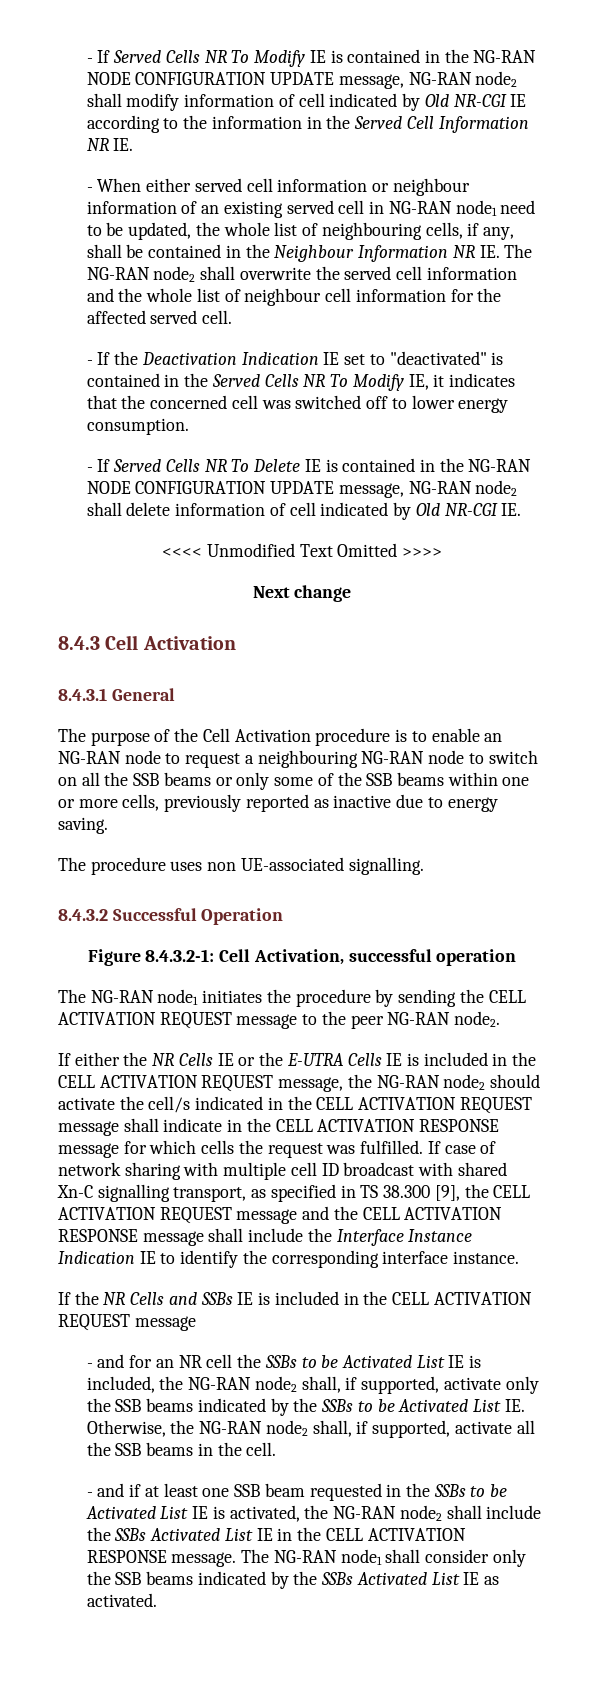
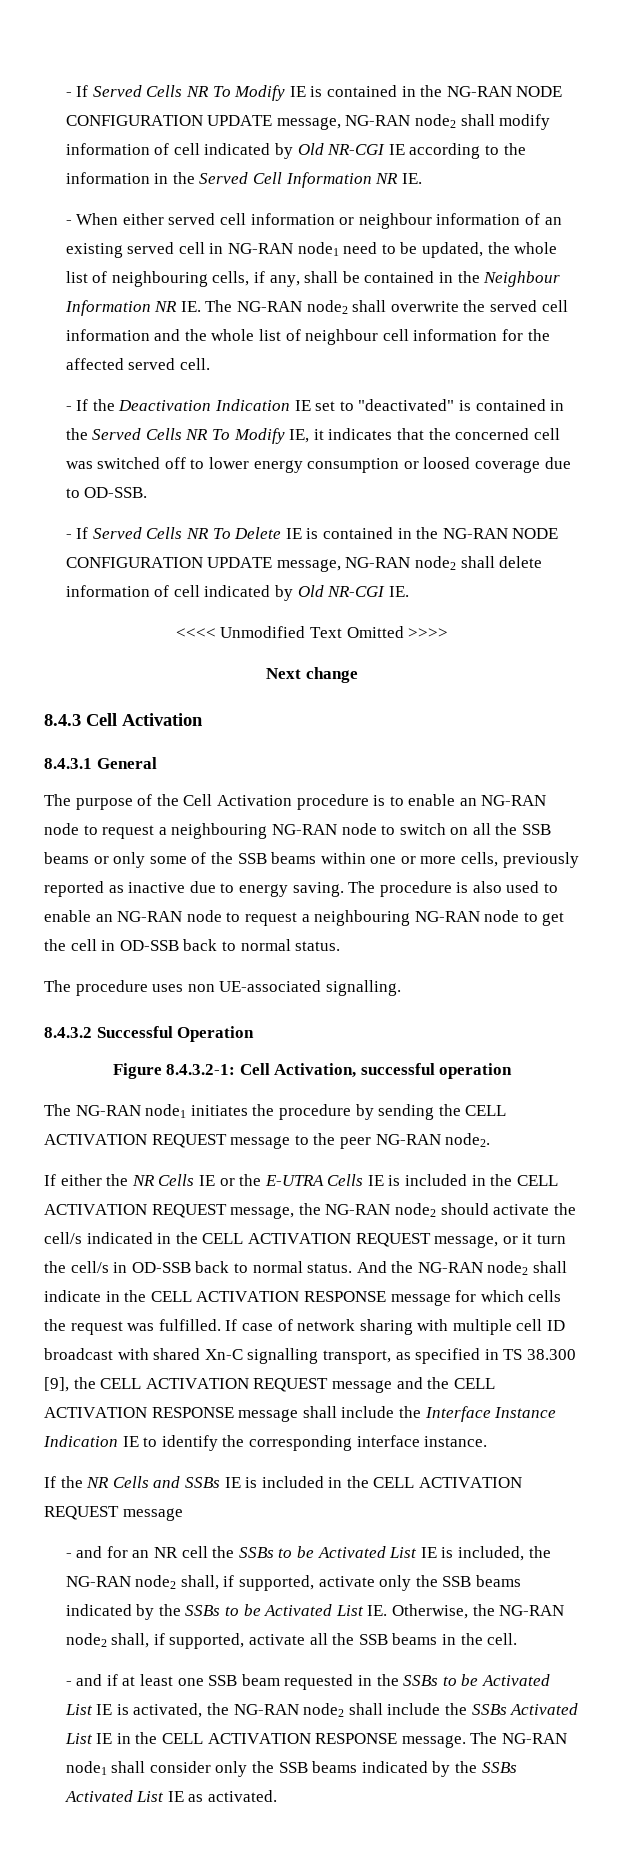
[86,418,189,435] consumption. -> [307,457,571,473] [65,487,148,498] consumption or loosed coverage due to OD-SSB.
(108, 825) none -> [348,881,559,897] [44,910,565,926] [44,939,341,951] The procedure is also used to enable an NG-RAN node to request a neighbouring NG-RAN node to get the cell in OD-SSB back to normal status.
[58,1121,119,1136] message -> [434,1233,566,1248] [44,1261,529,1275] message, or it turn the cell/s in OD-SSB back to normal status. And the NG-RAN node2

